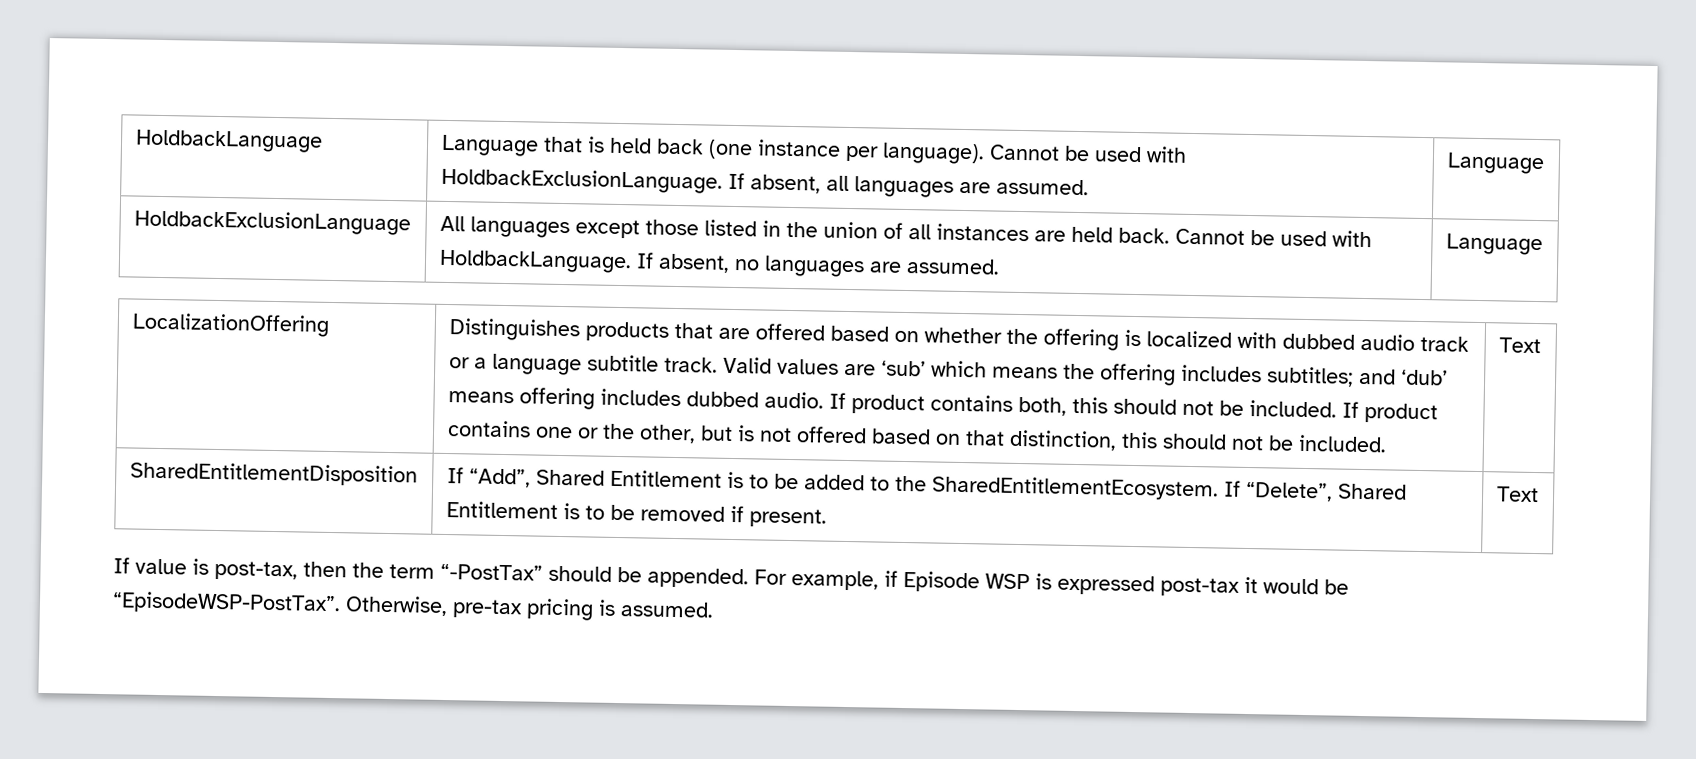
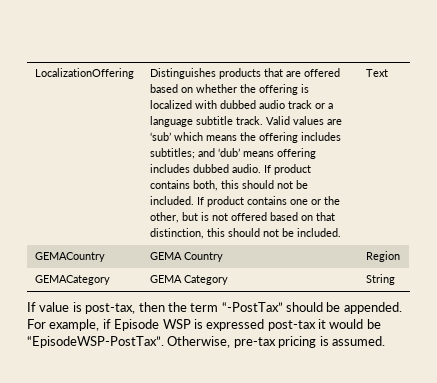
[134,129,323,153] [440,134,1187,165] [440,167,1089,198] [1446,152,1545,175] [133,209,411,236] [439,215,1372,248] [438,249,1000,278] [1445,233,1543,256] HoldbackLanguage | Language that is held back (one instance per language). Cannot be used with HoldbackExclusionLanguage. If absent, all languages are assumed. | Language // HoldbackExclusionLanguage | All languages except those listed in the union of all instances are held back. Cannot be used with HoldbackLanguage. If absent, no languages are assumed. | Language // -> (34, 73) none
[129,461,418,487] [446,467,1407,502] [445,500,827,528] [1495,486,1539,503] SharedEntitlementDisposition | If “Add”, Shared Entitlement is to be added to the SharedEntitlementEcosystem. If “Delete”, Shared Entitlement is to be removed if present. | Text -> [34,252,105,262] [149,252,223,262] [365,251,400,262] [34,275,110,285] [149,275,228,285] [365,274,395,285] GEMACountry | GEMA Country | Region // GEMACategory | GEMA Category | String

